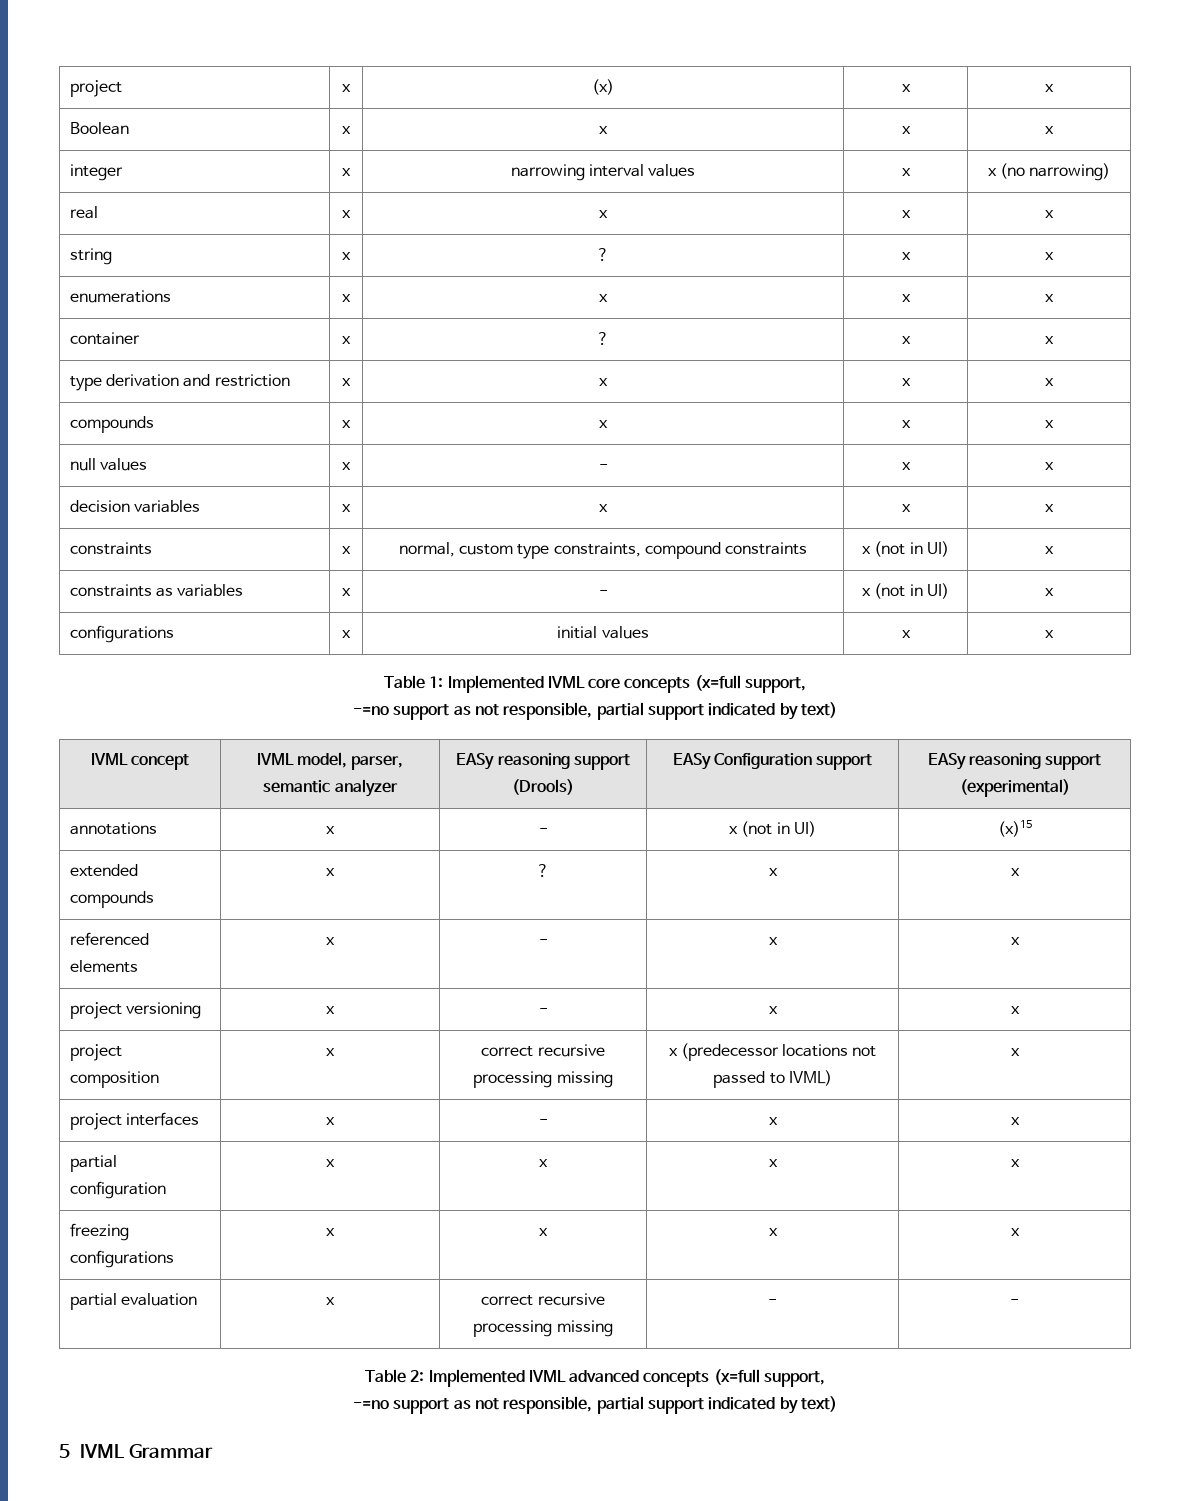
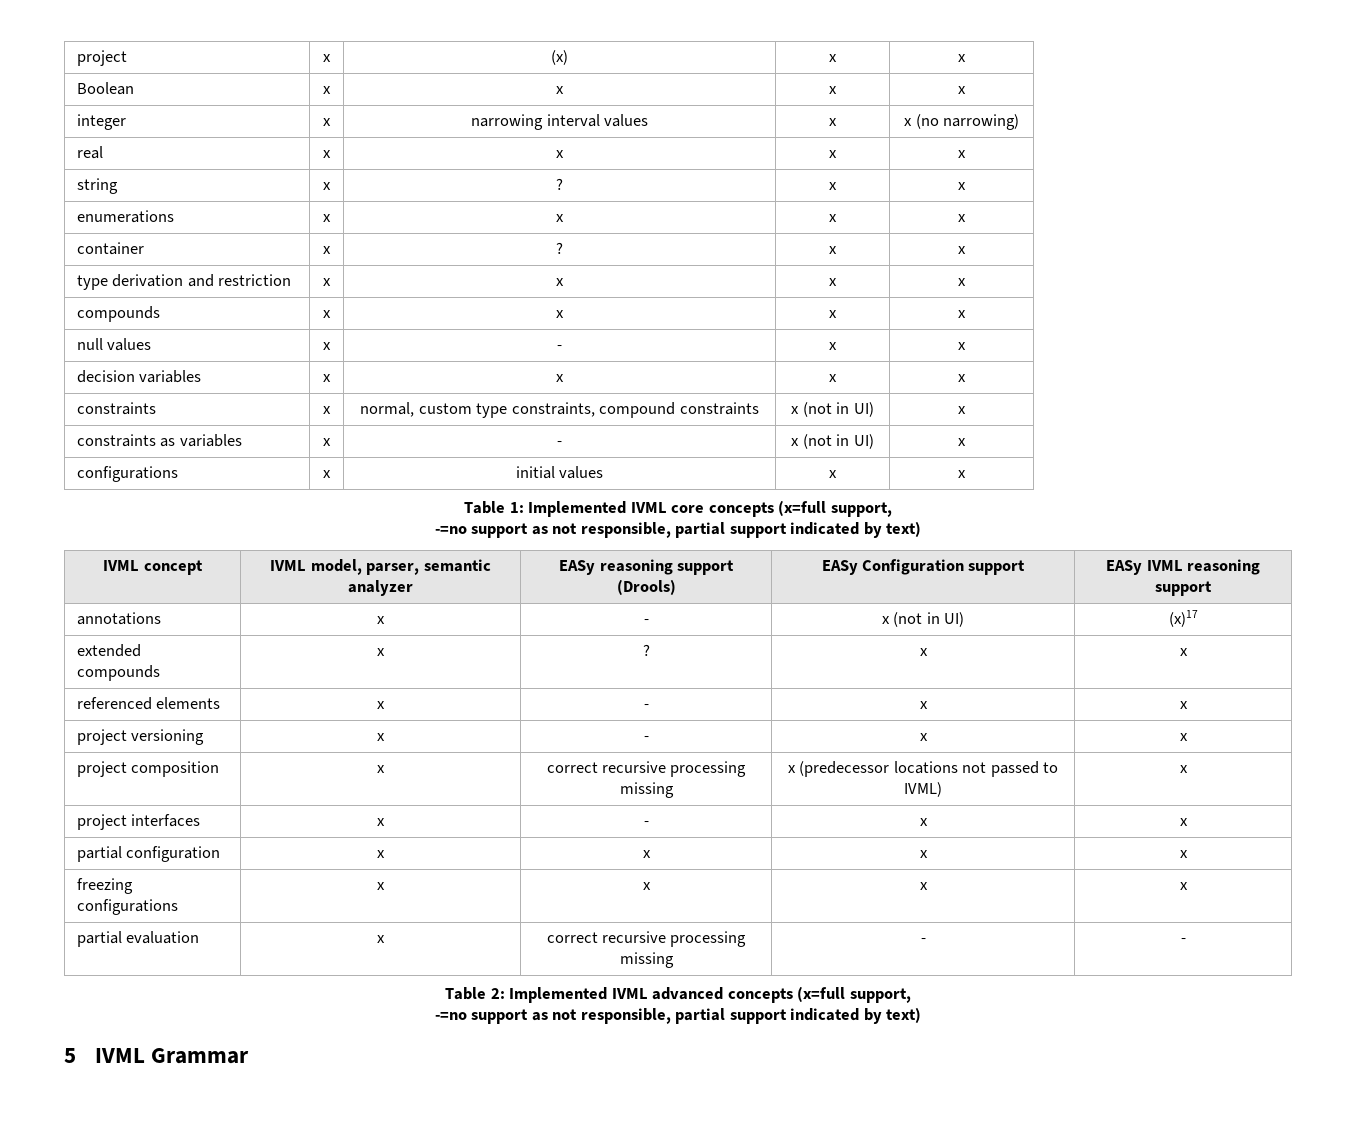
[969,753,1102,770] [959,779,1070,797] reasoning support (experimental) -> [1146,559,1260,575] [1155,581,1212,596] IVML reasoning support
[997,820,1032,837] (x)15 -> [1168,610,1198,627] (x)17

